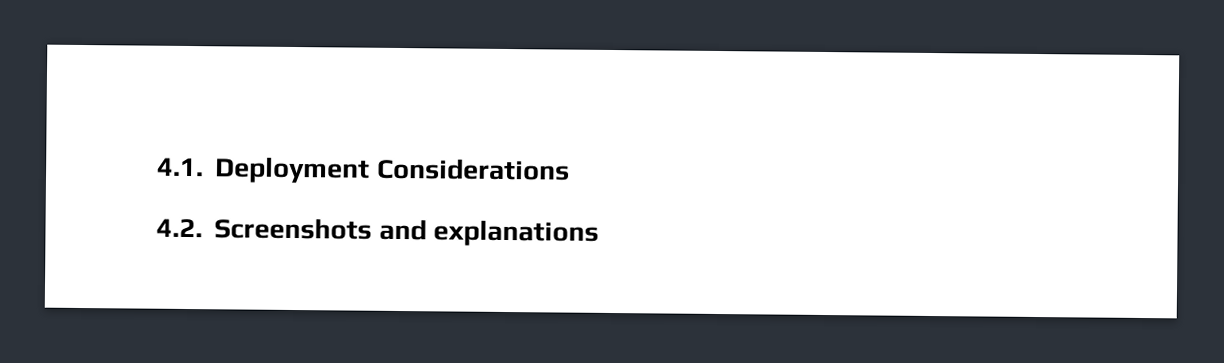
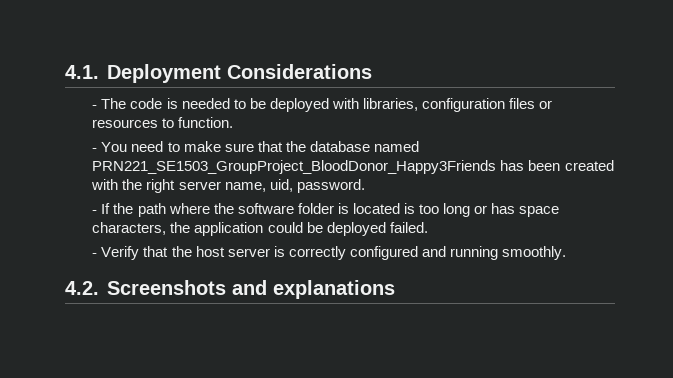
(570, 169) none -> [92,98,552,112] [92,117,234,128] [92,141,419,152] [92,160,614,174] [91,179,365,193] [92,203,560,217] [92,222,428,236] [92,246,566,260] // - The code is needed to be deployed with libraries, configuration files or resources to function. // - You need to make sure that the database named PRN221_SE1503_GroupProject_BloodDonor_Happy3Friends has been created with the right server name, uid, password. // - If the path where the software folder is located is too long or has space characters, the application could be deployed failed. // - Verify that the host server is correctly configured and running smoothly.

